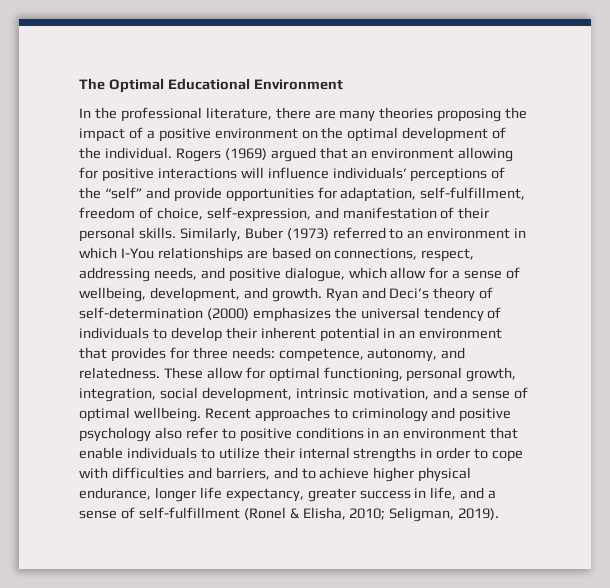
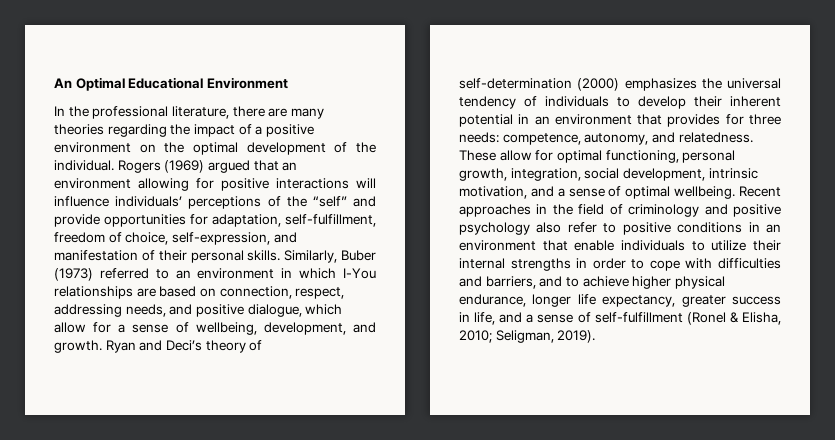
[79,78,105,90] The -> [54,78,72,88] An
[437,108,502,122] proposing -> [107,124,167,137] regarding
[334,248,418,260] connections, -> [219,286,292,299] connection,
[333,408,348,419] to -> [536,204,623,215] in the field of

